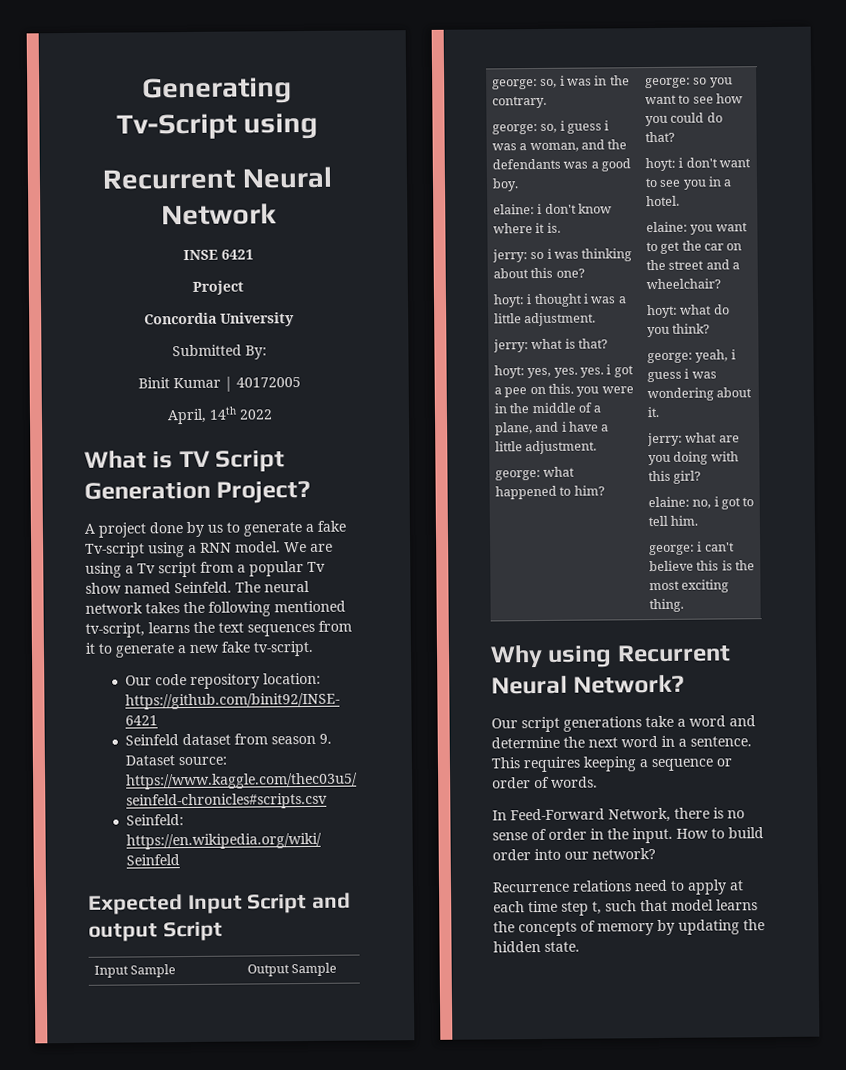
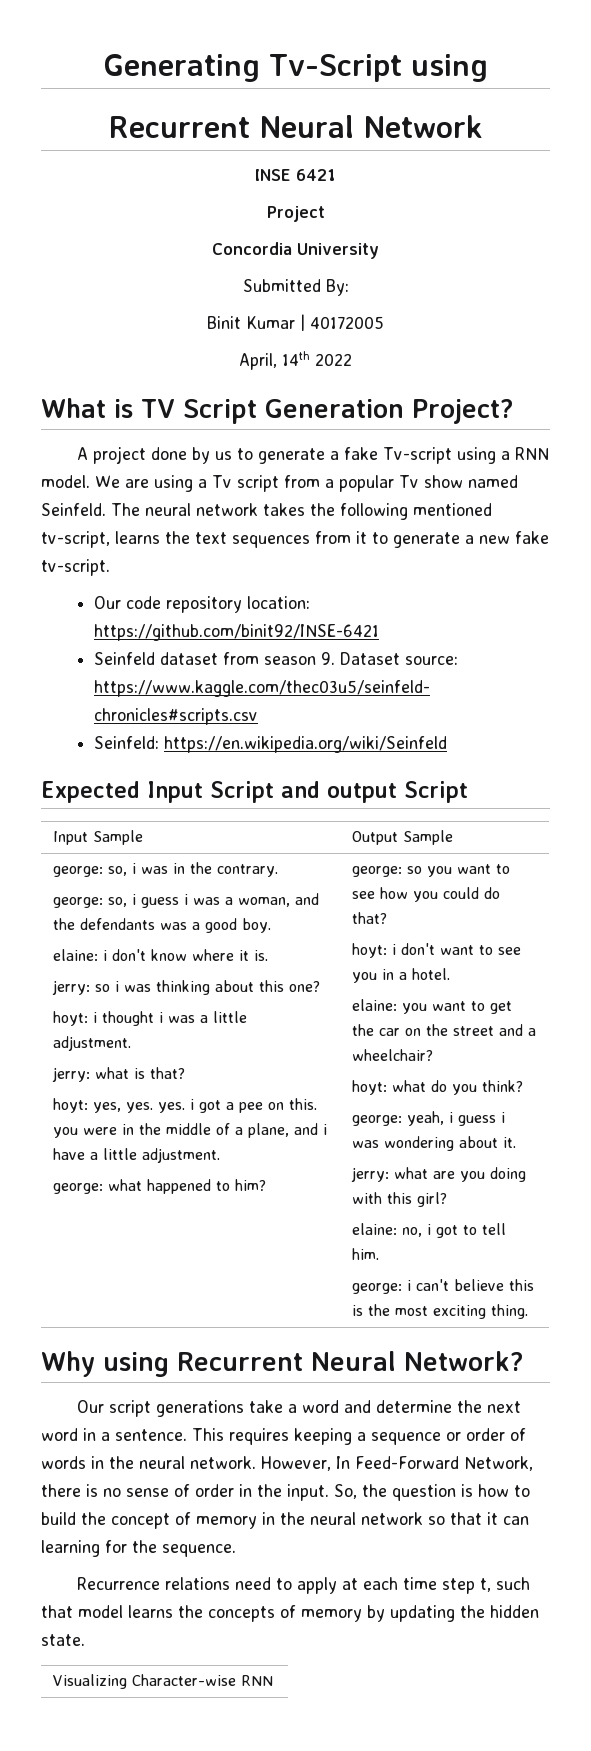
[551,776,598,788] words. // -> [41,1456,331,1471] words in the neural network. However,
[676,827,764,839] [492,848,656,861] How to build order into our network? -> [334,1484,530,1501] [41,1512,529,1529] [41,1540,236,1557] So, the question is how to build the concept of memory in the neural network so that it can learning for the sequence.
(580, 946) none -> [53,1674,274,1689] // Visualizing Character-wise RNN

